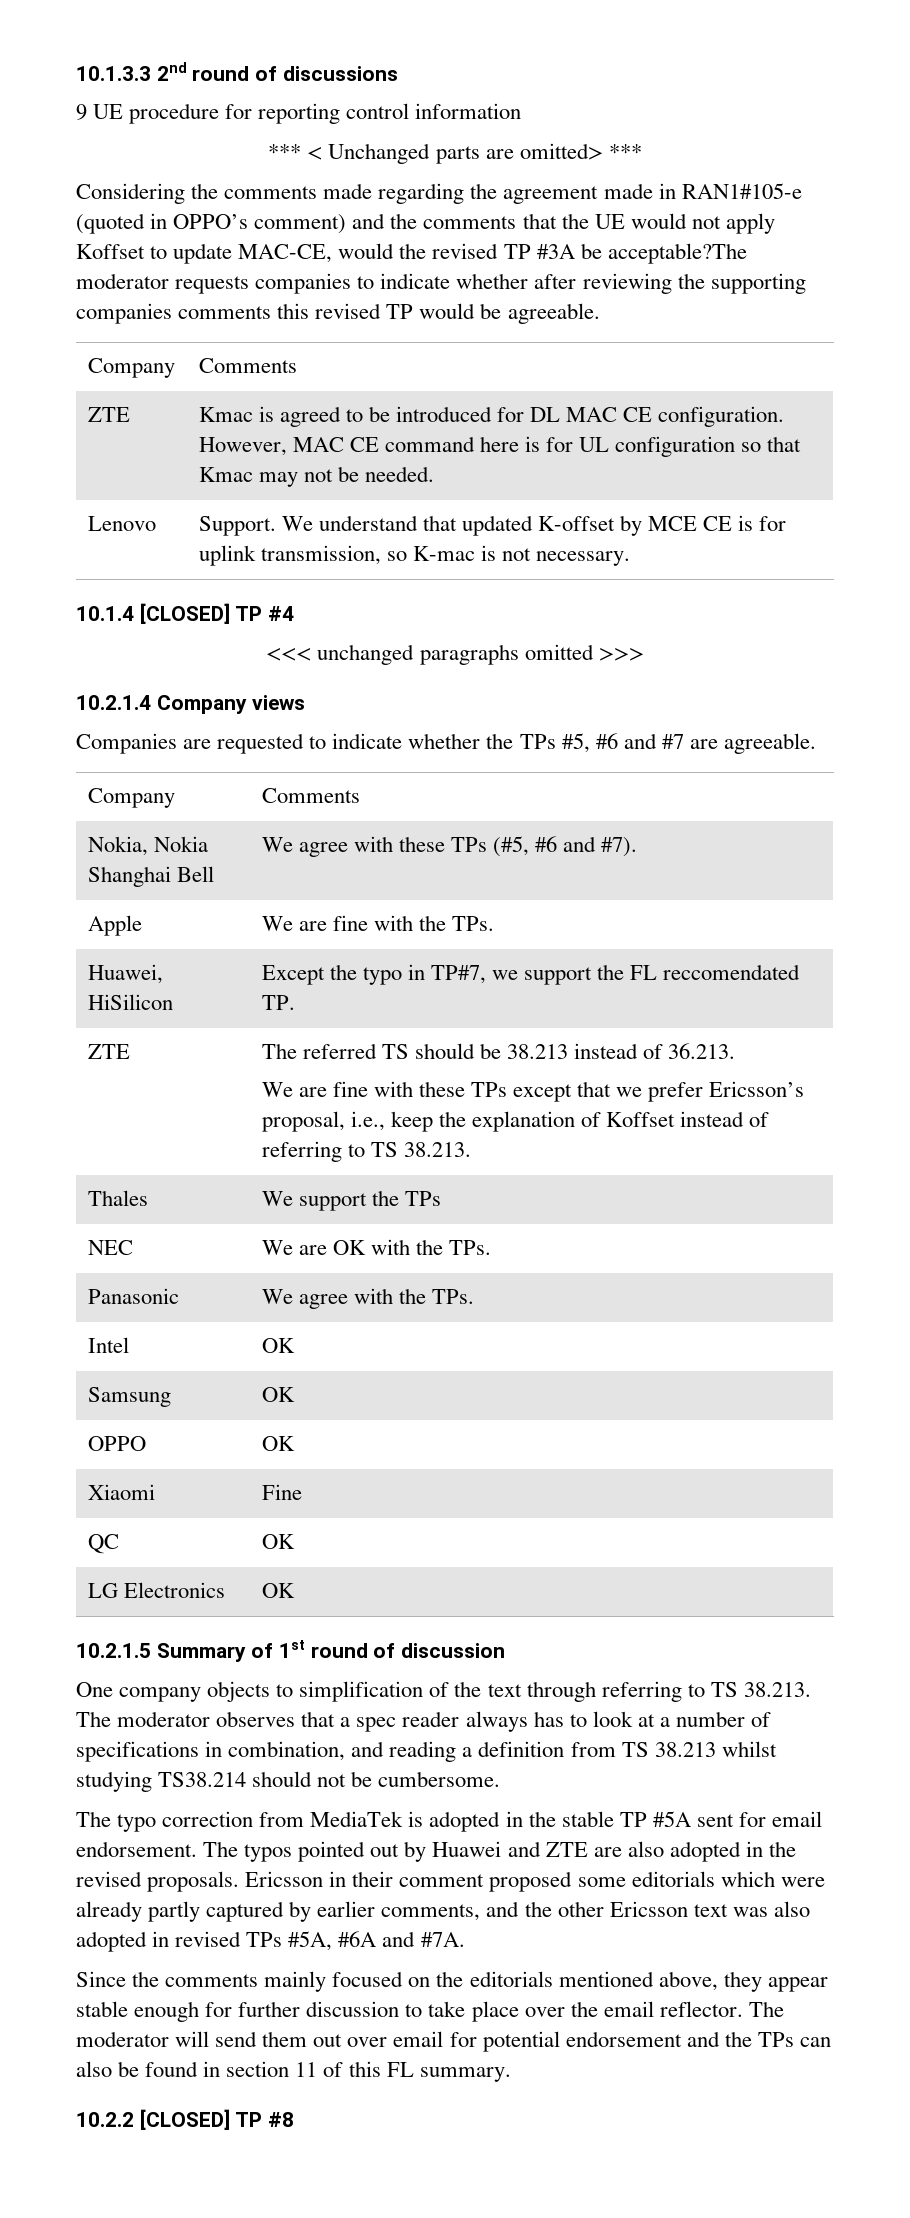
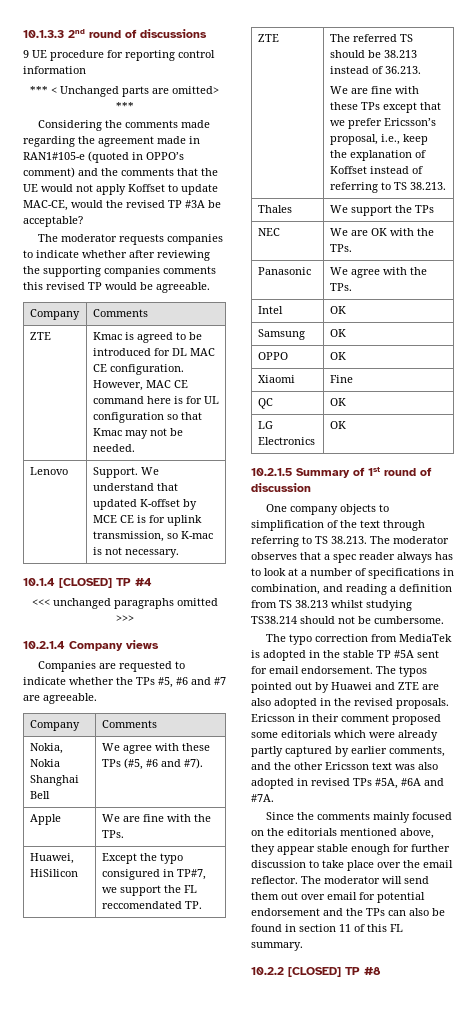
[607,243,747,264] acceptable?The -> [23,216,83,227] [38,234,59,242] acceptable? // The
(402, 976) none -> [101,869,160,880] consigured

